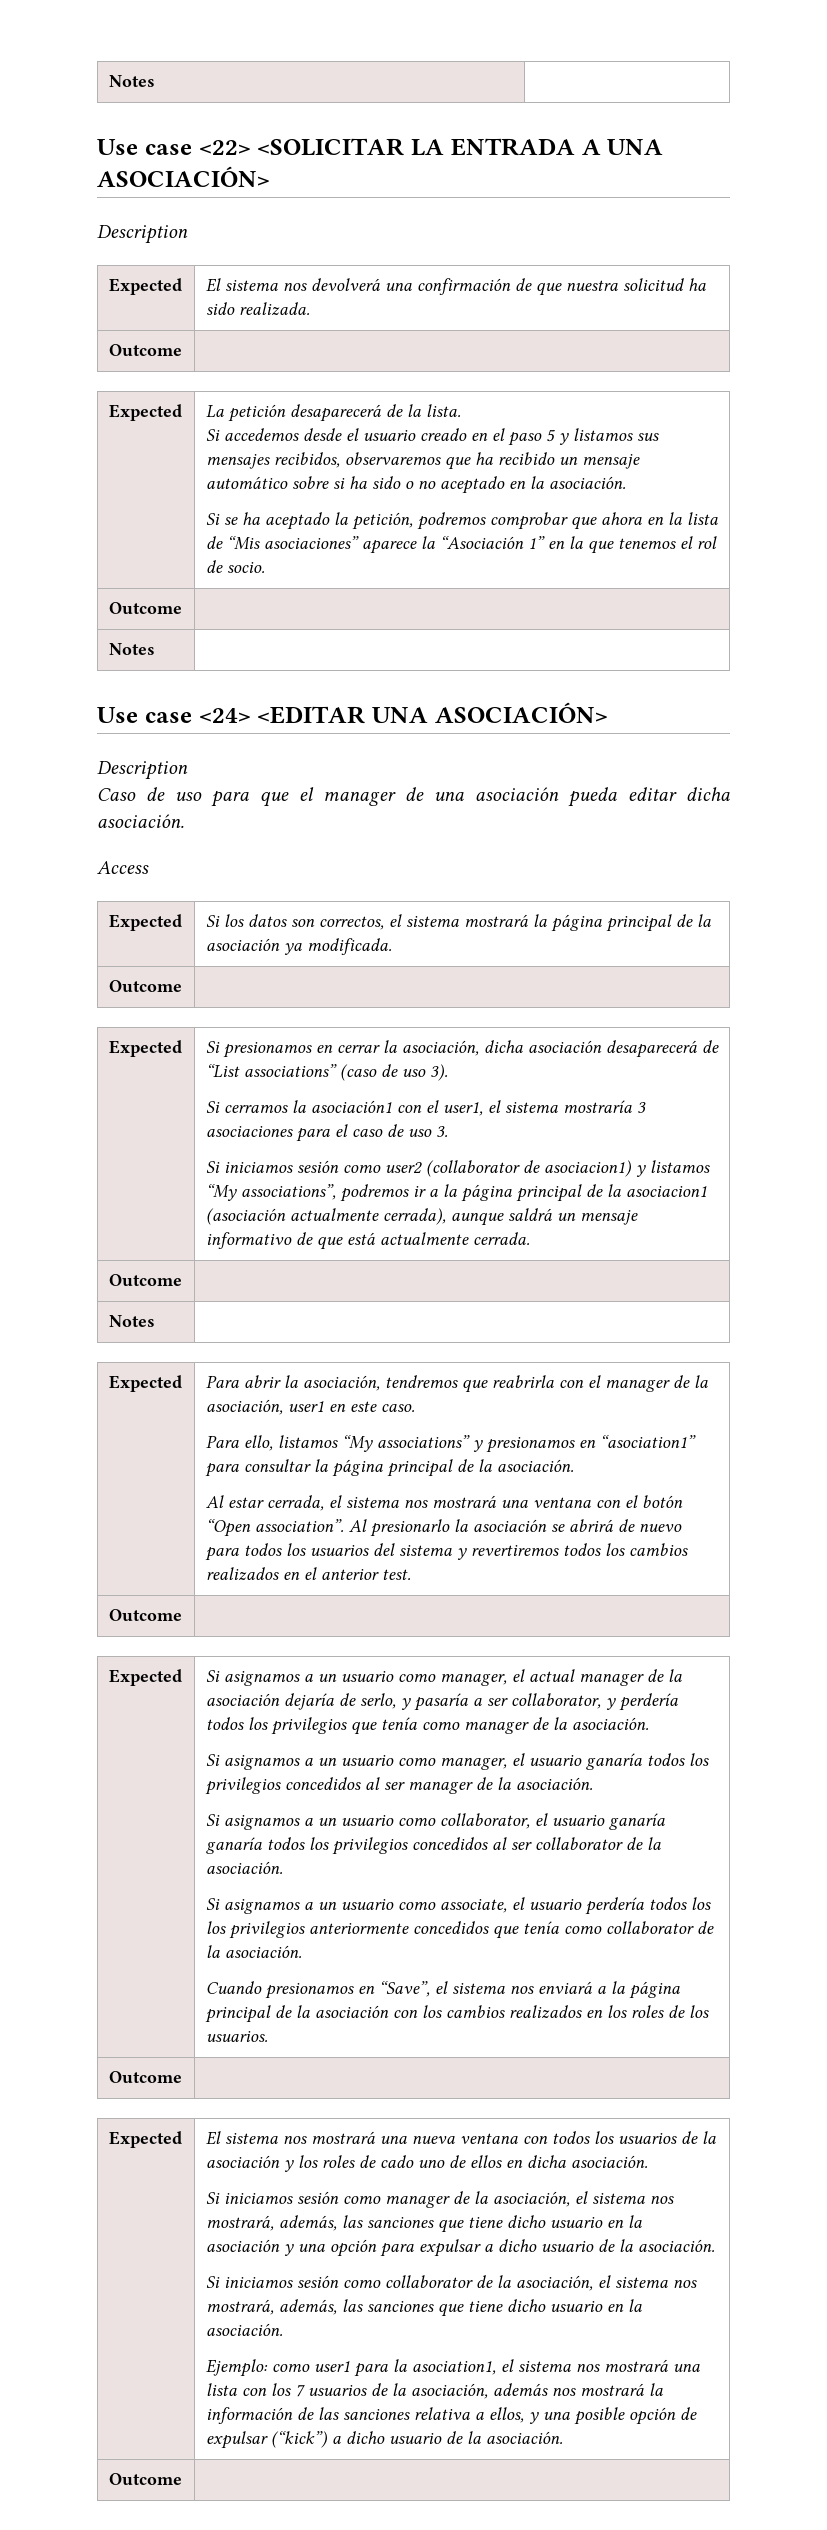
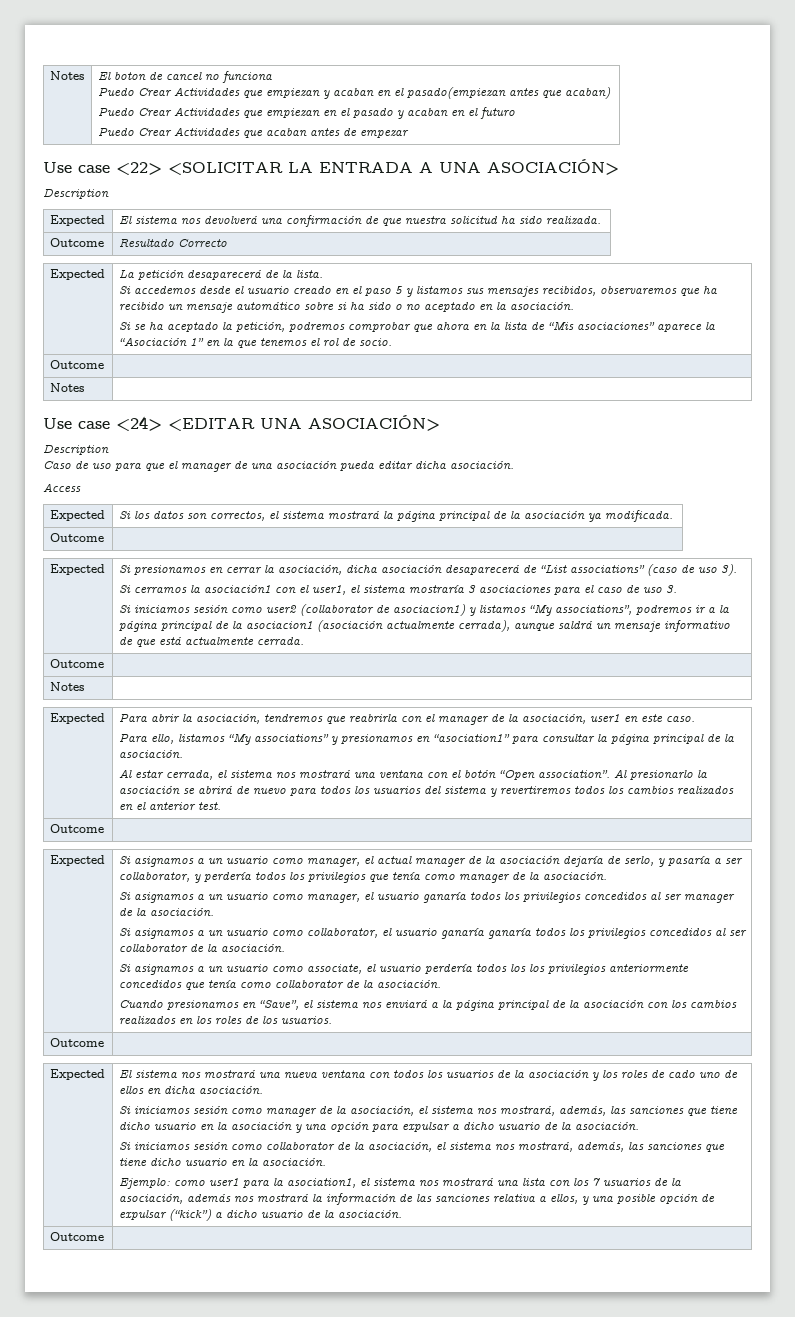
[108,75,155,87] Notes | -> [49,71,84,80] [97,71,273,83] [97,87,611,99] [97,107,515,119] [97,127,409,138] Notes | El boton de cancel no funciona // Puedo Crear Actividades que empiezan y acaban en el pasado(empiezan antes que acaban) // Puedo Crear Actividades que empiezan en el pasado y acaban en el futuro // Puedo Crear Actividades que acaban antes de empezar
(182, 350) none -> [118,239,227,248] Resultado Correcto

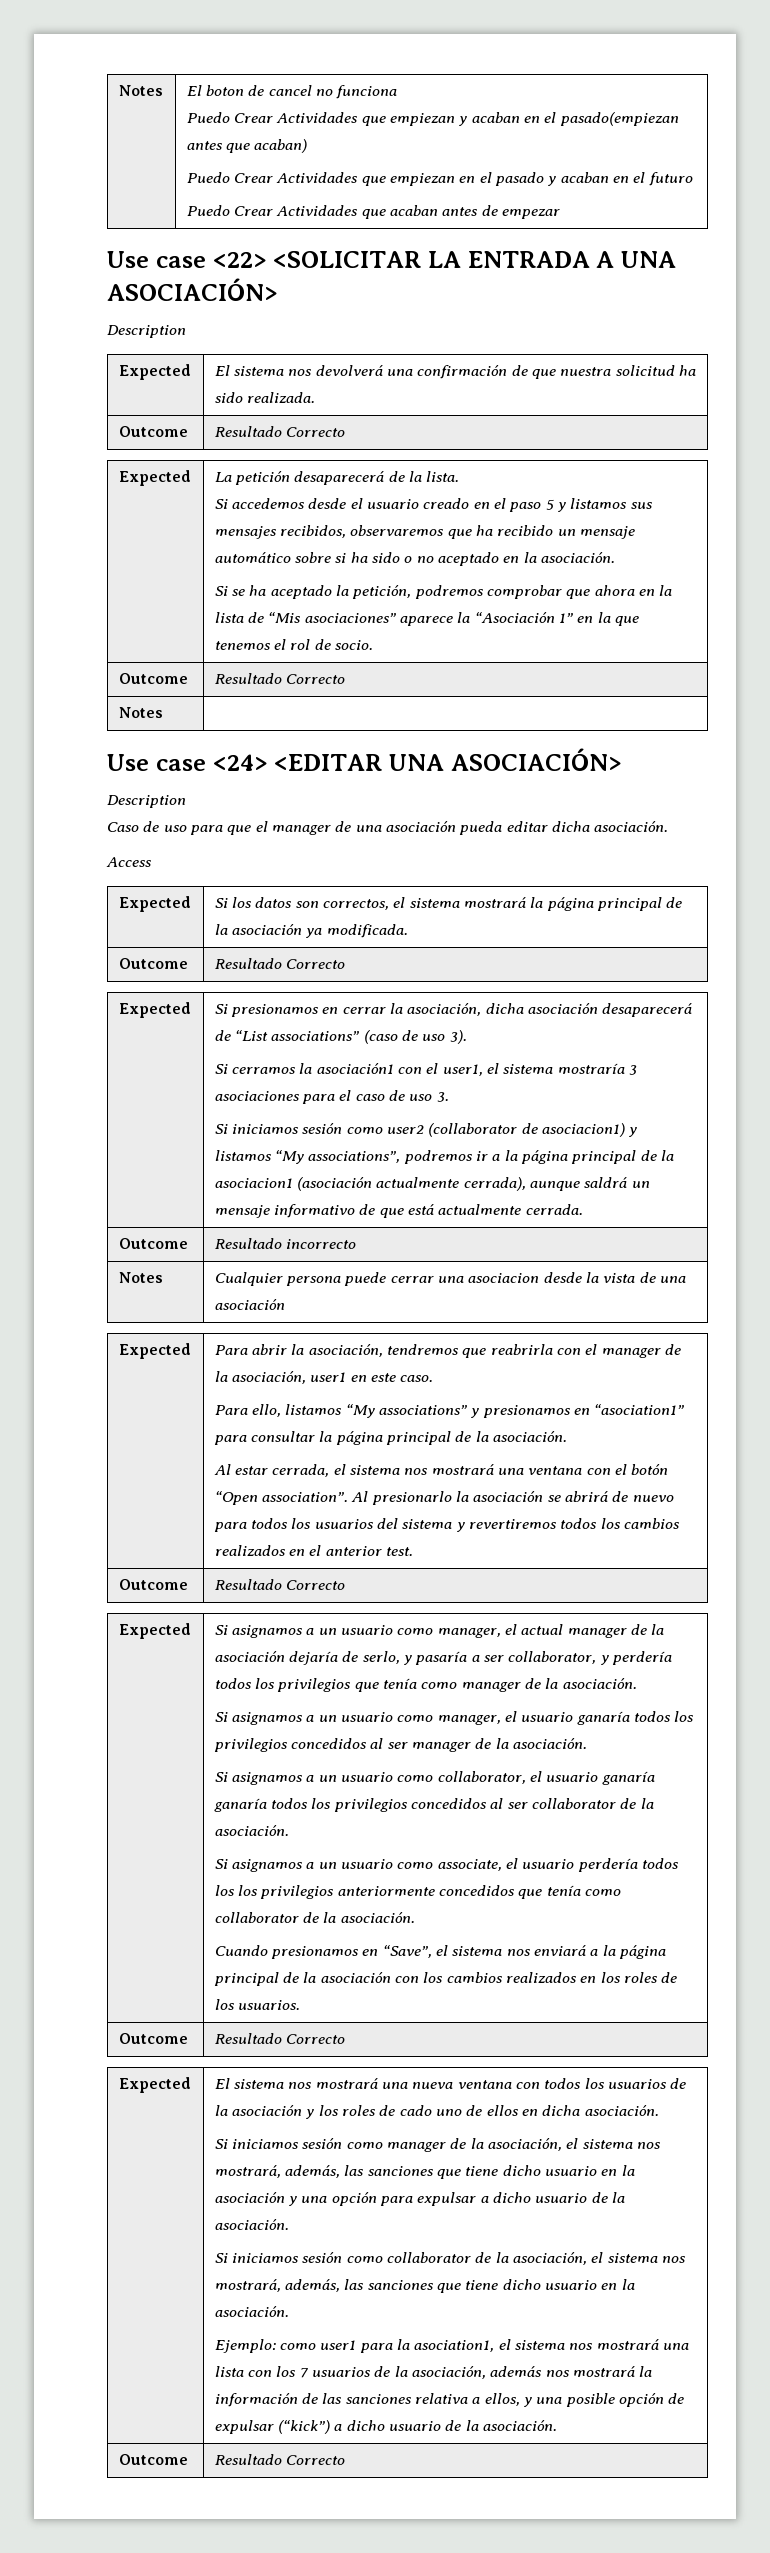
(104, 364) none -> [214,673,345,684] Resultado Correcto
(104, 537) none -> [214,958,345,969] Resultado Correcto
[49,682,84,691] // Notes | -> [214,1238,356,1249] [118,1272,163,1283] [214,1272,686,1286] [214,1299,285,1310] Resultado incorrecto // Notes | Cualquier persona puede cerrar una asociacion desde la vista de una asociación
(104, 828) none -> [214,1579,345,1590] Resultado Correcto
(104, 1042) none -> [214,2033,345,2044] Resultado Correcto
(104, 1236) none -> [214,2454,345,2465] Resultado Correcto

